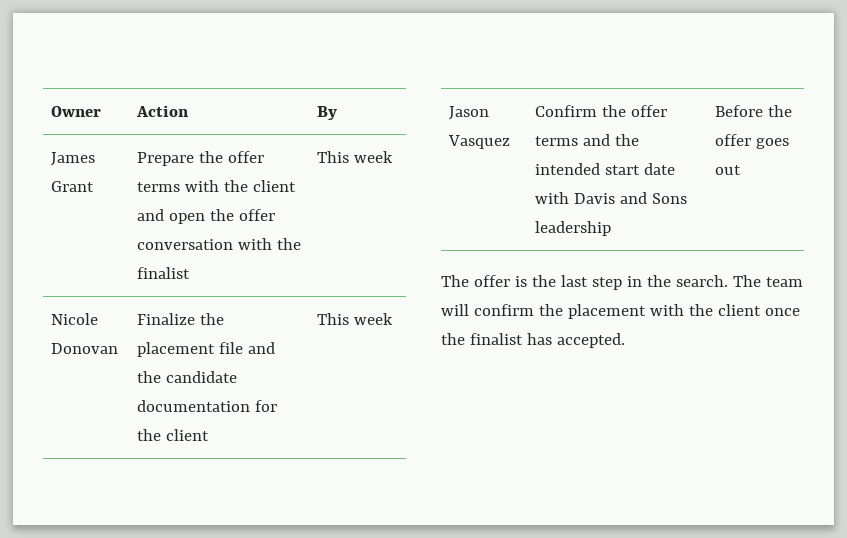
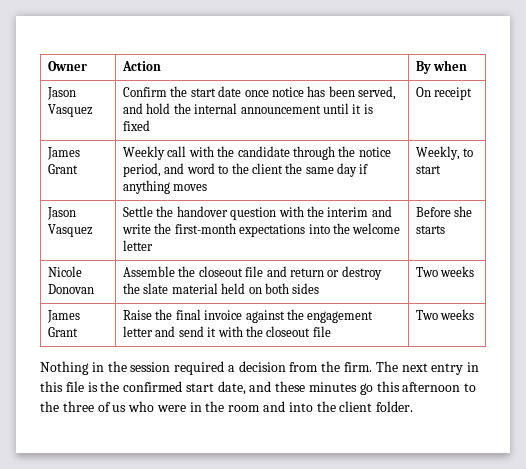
[51,152,96,166] [51,181,95,192] [137,151,265,166] [137,180,297,192] [137,209,276,224] [137,238,302,250] [137,267,191,279] [317,151,394,163] [51,313,99,325] [51,343,119,354] [137,313,225,325] [137,342,276,357] [137,371,238,383] [137,400,278,412] [137,429,210,441] [317,313,394,325] [449,106,490,120] [448,135,511,149] [535,105,668,117] [535,134,640,146] [535,163,676,175] [535,192,688,204] [535,221,612,236] [715,105,793,117] [715,134,790,149] [715,165,742,175] [441,275,803,290] [441,304,800,319] [441,333,625,348] // James Grant | Prepare the offer terms with the client and open the offer conversation with the finalist | This week // Nicole Donovan | Finalize the placement file and the candidate documentation for the client | This week // Jason Vasquez | Confirm the offer terms and the intended start date with Davis and Sons leadership | Before the offer goes out // The offer is the last step in the search. The team will confirm the placement with the client once the finalist has accepted. -> [433,60,468,71] [47,87,77,100] [48,104,94,117] [123,86,397,100] [123,103,373,114] [123,120,151,131] [416,87,473,100] [47,147,81,160] [48,164,79,174] [123,146,391,160] [123,163,369,177] [123,180,208,194] [416,146,474,160] [416,165,442,174] [47,207,77,220] [48,224,94,237] [123,206,392,220] [122,223,401,237] [123,240,154,251] [416,206,473,217] [416,225,446,234] [48,266,83,277] [48,284,95,294] [123,266,382,280] [123,283,320,294] [416,266,475,277] [47,310,81,323] [48,327,79,337] [123,309,374,323] [123,326,331,337] [416,309,475,320] [40,361,480,375] [40,381,477,395] [40,401,414,412] when // Jason Vasquez | Confirm the start date once notice has been served, and hold the internal announcement until it is fixed | On receipt // James Grant | Weekly call with the candidate through the notice period, and word to the client the same day if anything moves | Weekly, to start // Jason Vasquez | Settle the handover question with the interim and write the first-month expectations into the welcome letter | Before she starts // Nicole Donovan | Assemble the closeout file and return or destroy the slate material held on both sides | Two weeks // James Grant | Raise the final invoice against the engagement letter and send it with the closeout file | Two weeks // Nothing in the session required a decision from the firm. The next entry in this file is the confirmed start date, and these minutes go this afternoon to the three of us who were in the room and into the client folder.

